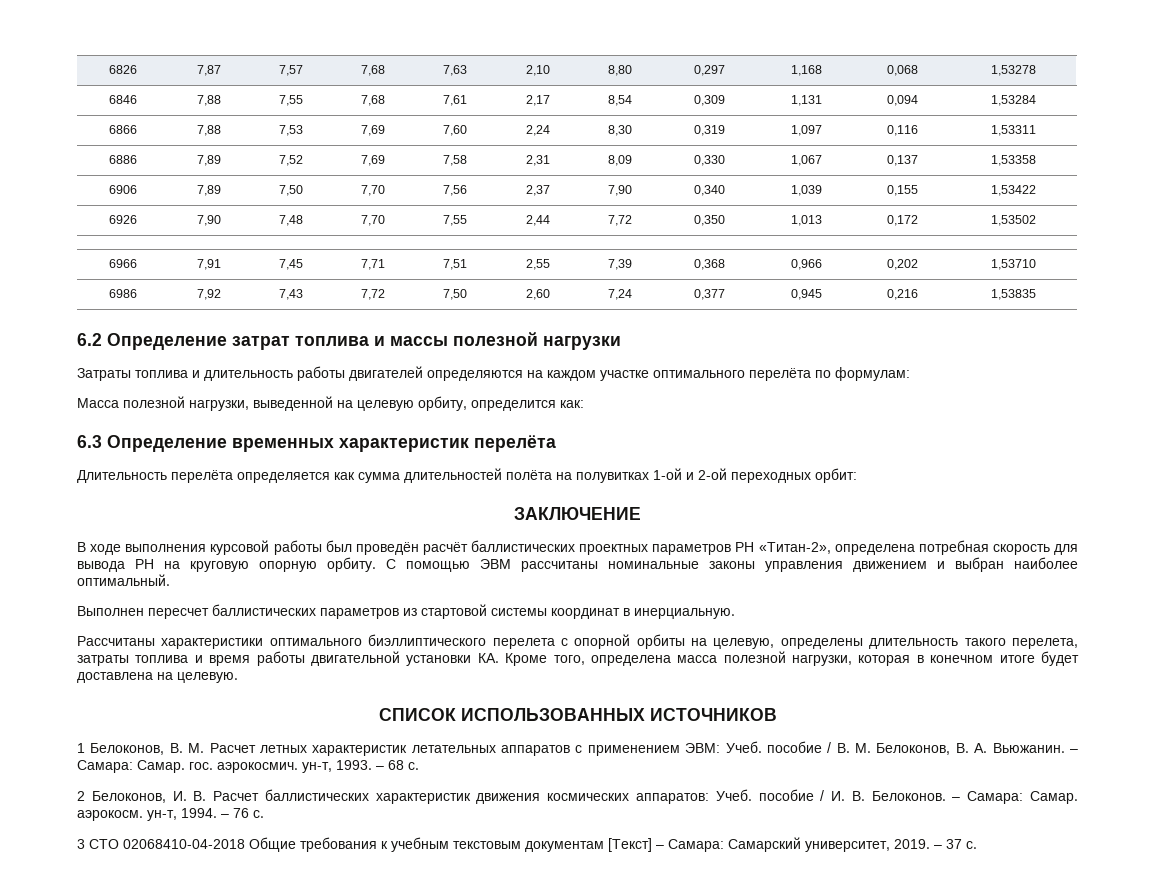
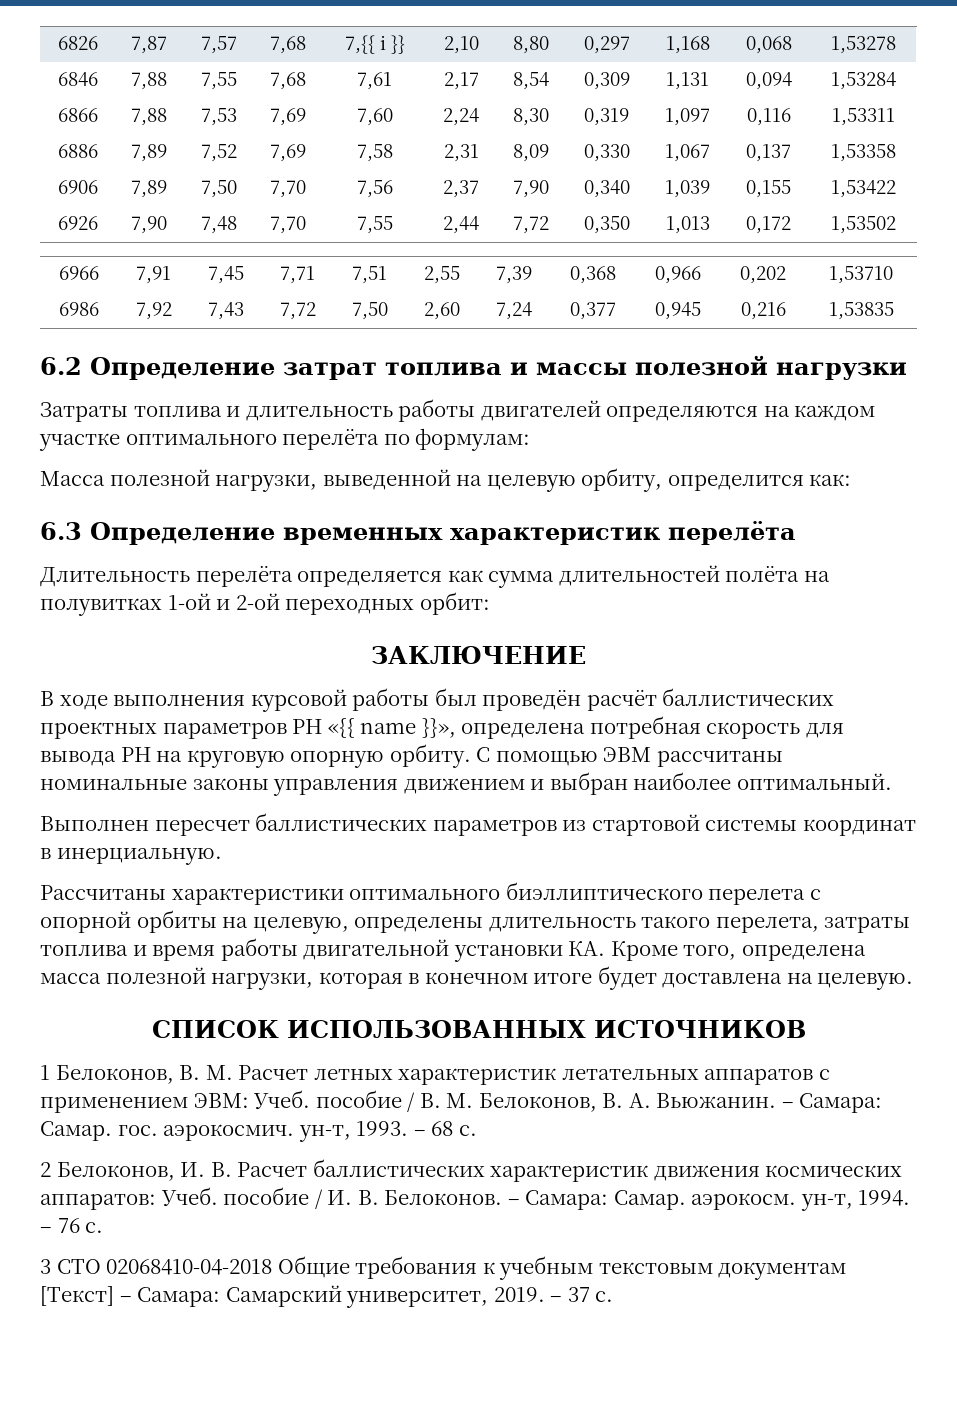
[443,65,467,76] 7,63 -> [344,35,405,54] 7,{{ i }}
[758,542,831,554] «Титан-2», -> [327,718,456,738] «{{ name }}»,

